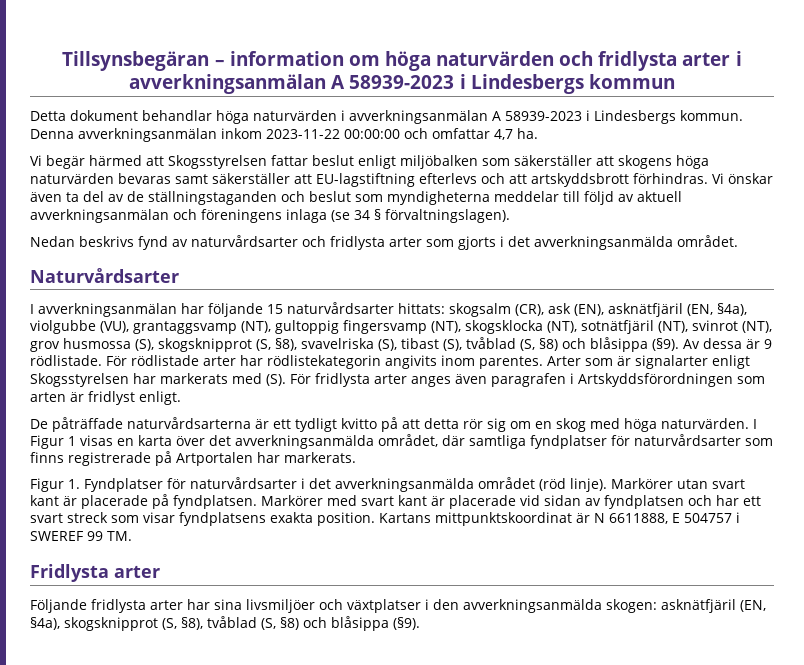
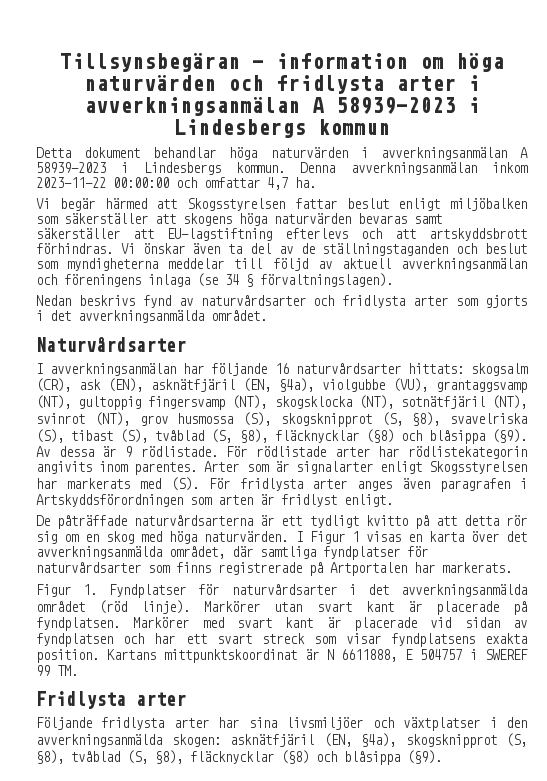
[267,304,283,314] 15 -> [274,363,289,374] 16
[539,338,558,351] §8) -> [239,429,394,443] §8), fläcknycklar (§8)
[280,617,299,630] §8) -> [155,750,309,764] §8), fläcknycklar (§8)

